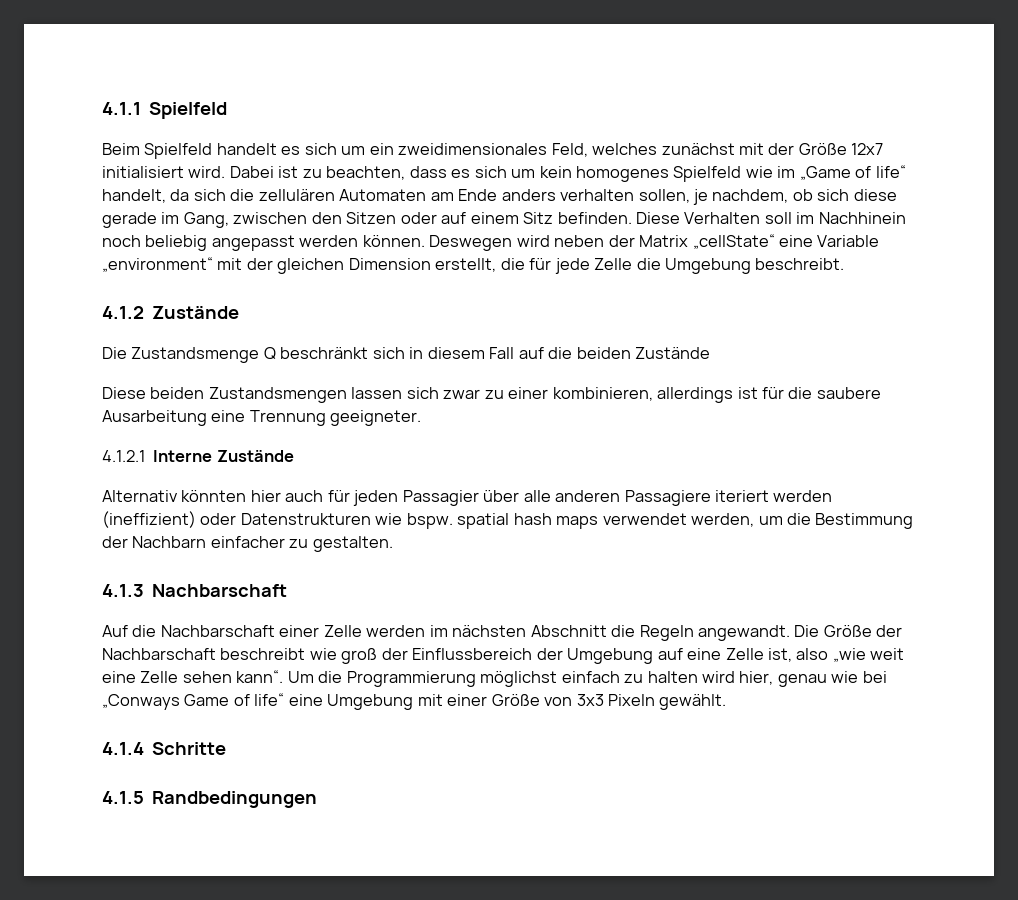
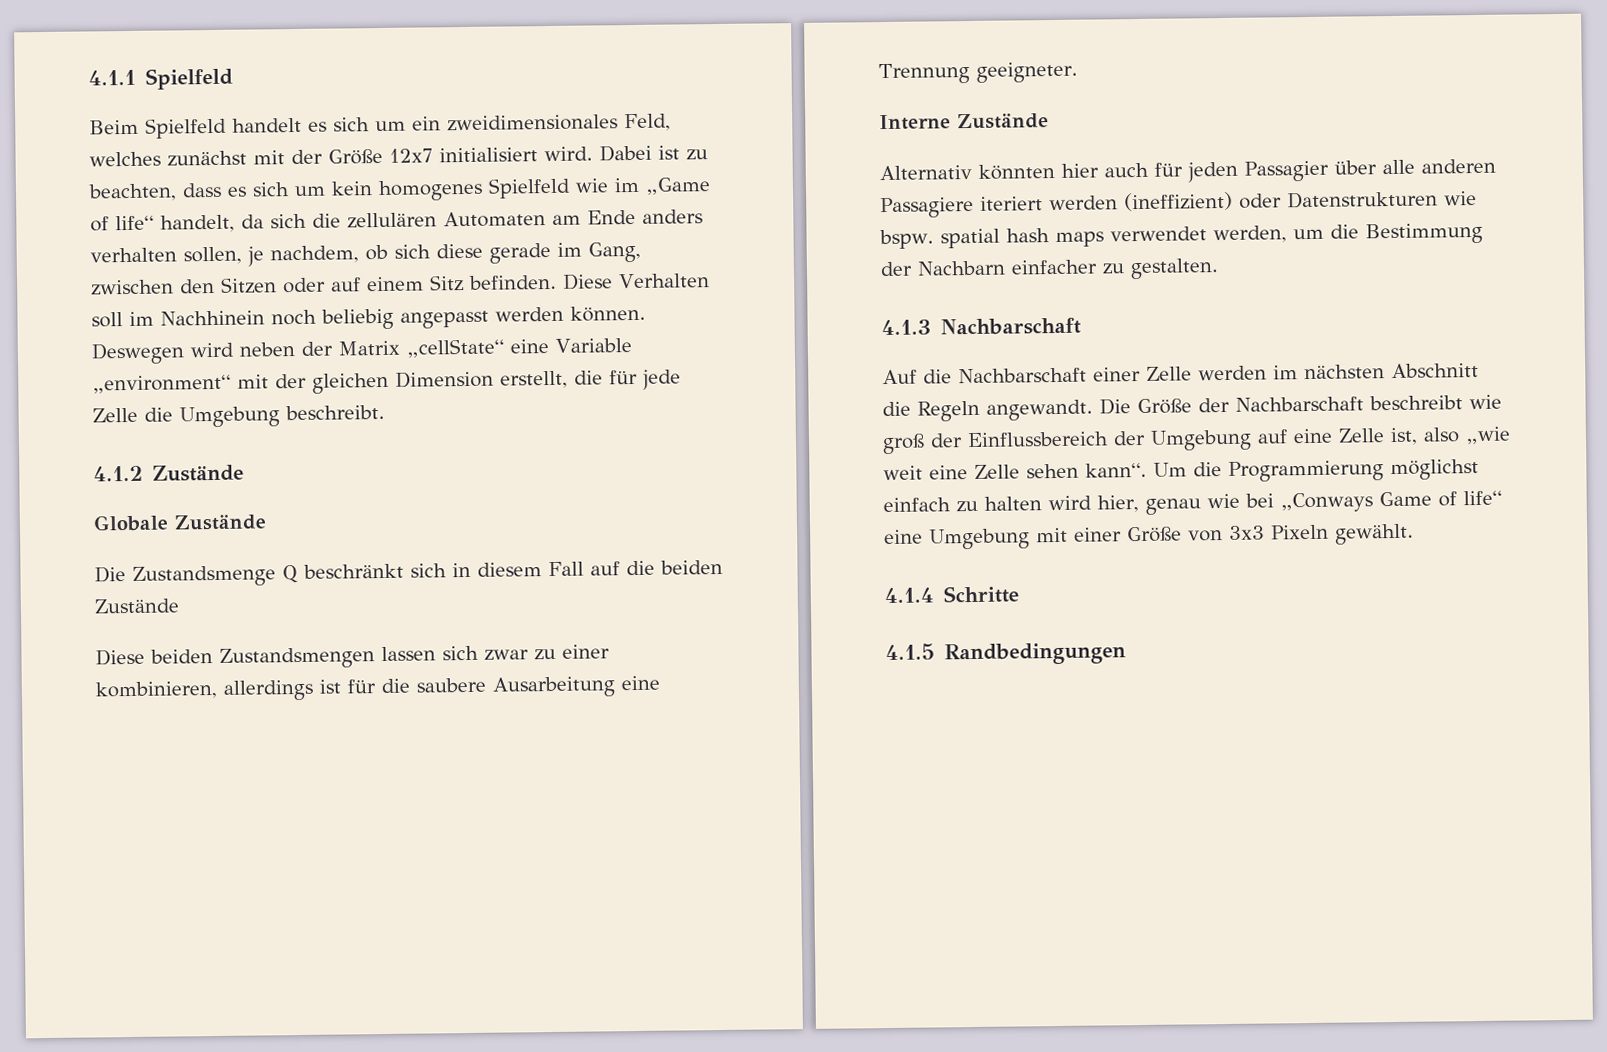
(240, 312) none -> [93,514,267,532] // Globale Zustände
[102,450,145,462] 4.1.2.1 -> (1078, 72) none

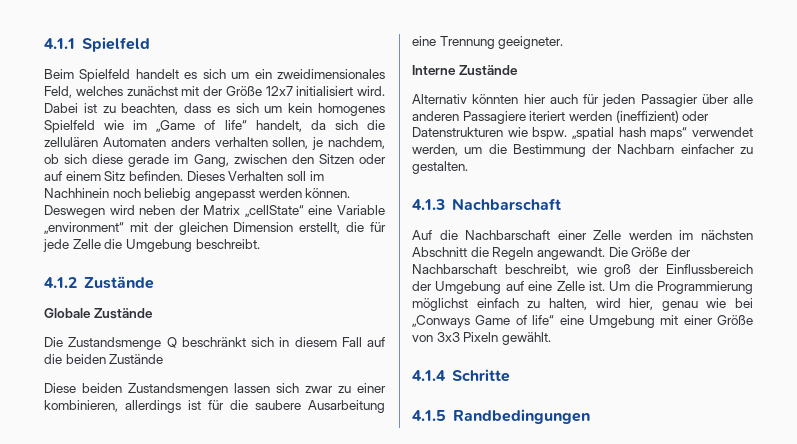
[552,209,636,225] am Ende -> (166, 142) none
[562,273,613,290] Diese -> [186,171,225,181] Dieses
[939,228,1104,249] spatial hash maps -> [572,127,688,140] „spatial hash maps“
[1369,395,1463,411] beschreibt -> [504,264,569,276] beschreibt,
[1390,426,1511,446] [883,462,1147,481] ist, also „wie weit eine Zelle sehen kann“. -> [588,281,605,291] ist.
[984,496,1042,511] halten -> [548,298,587,310] halten,

